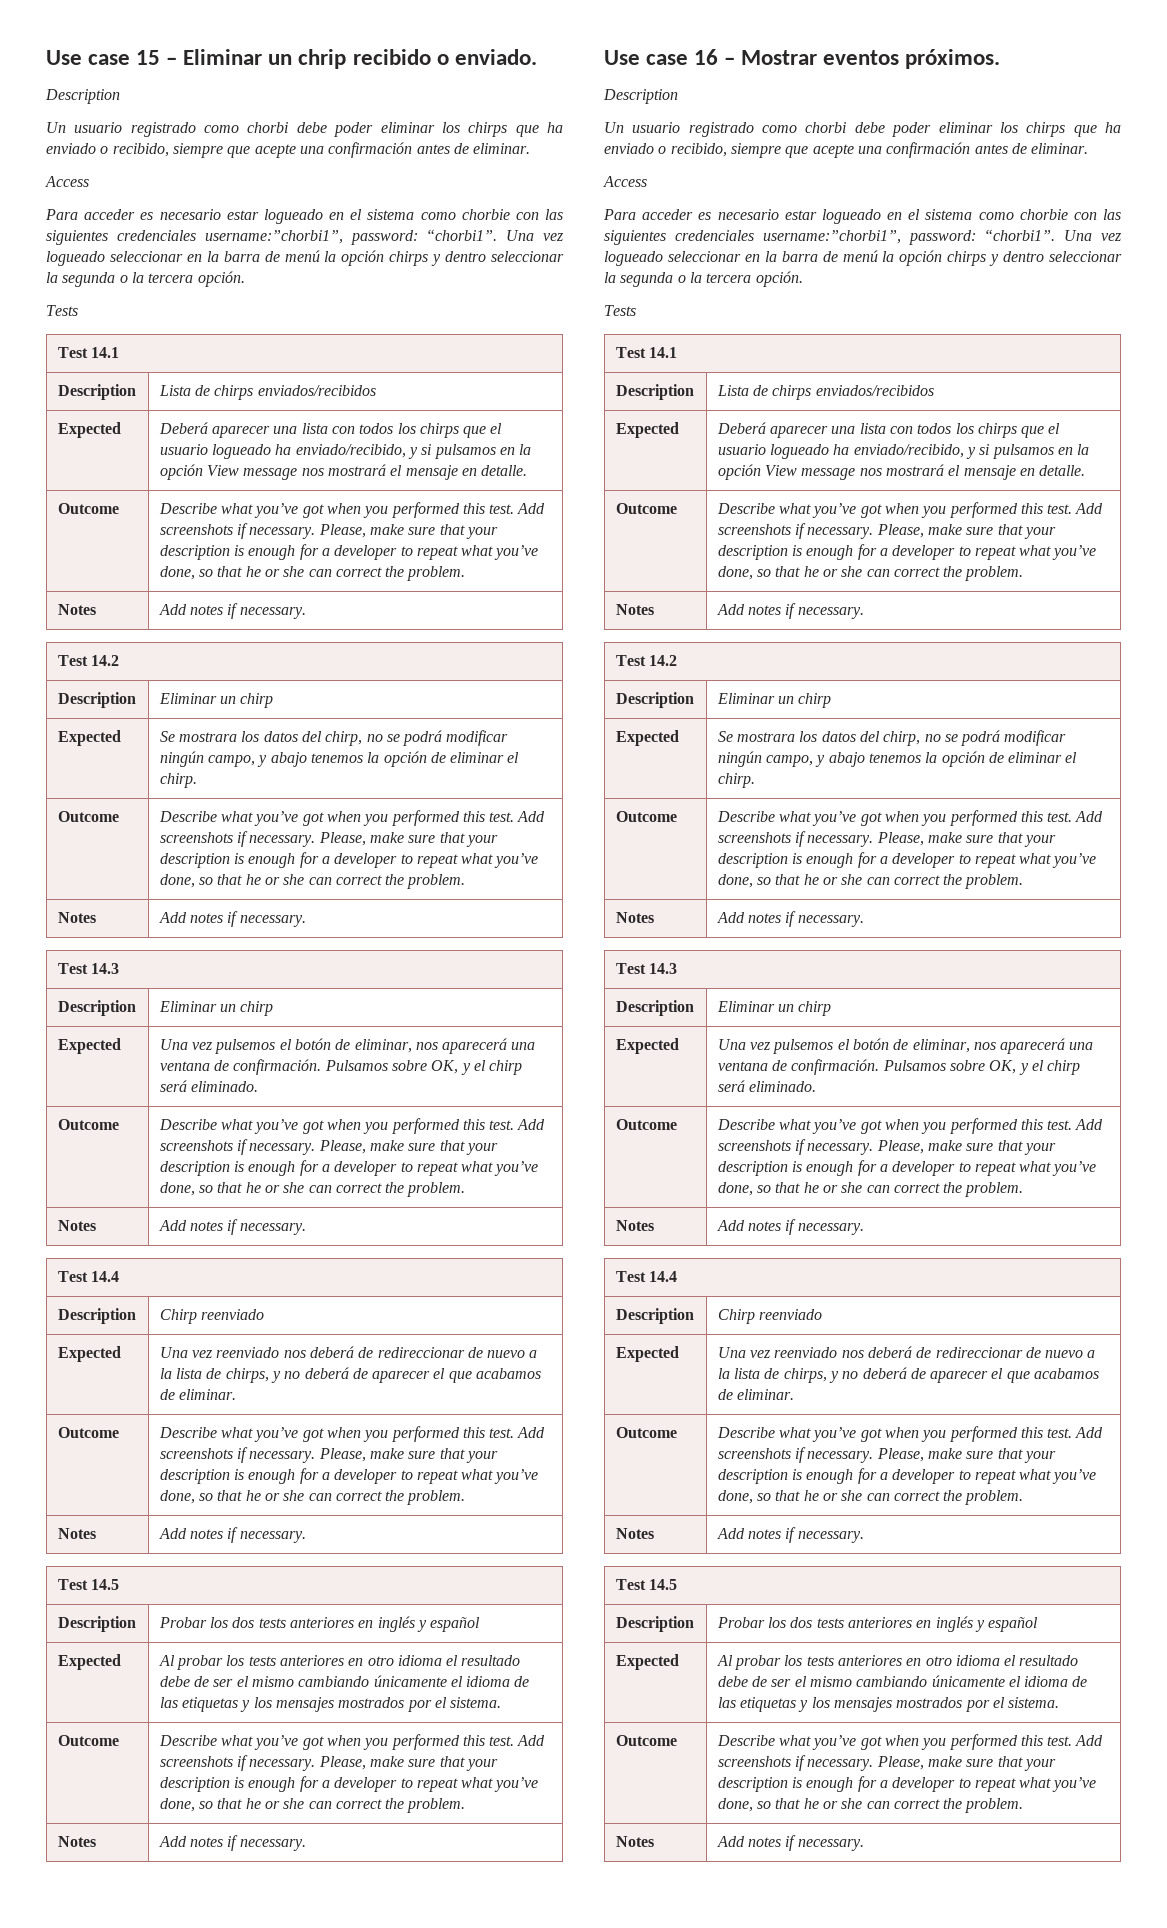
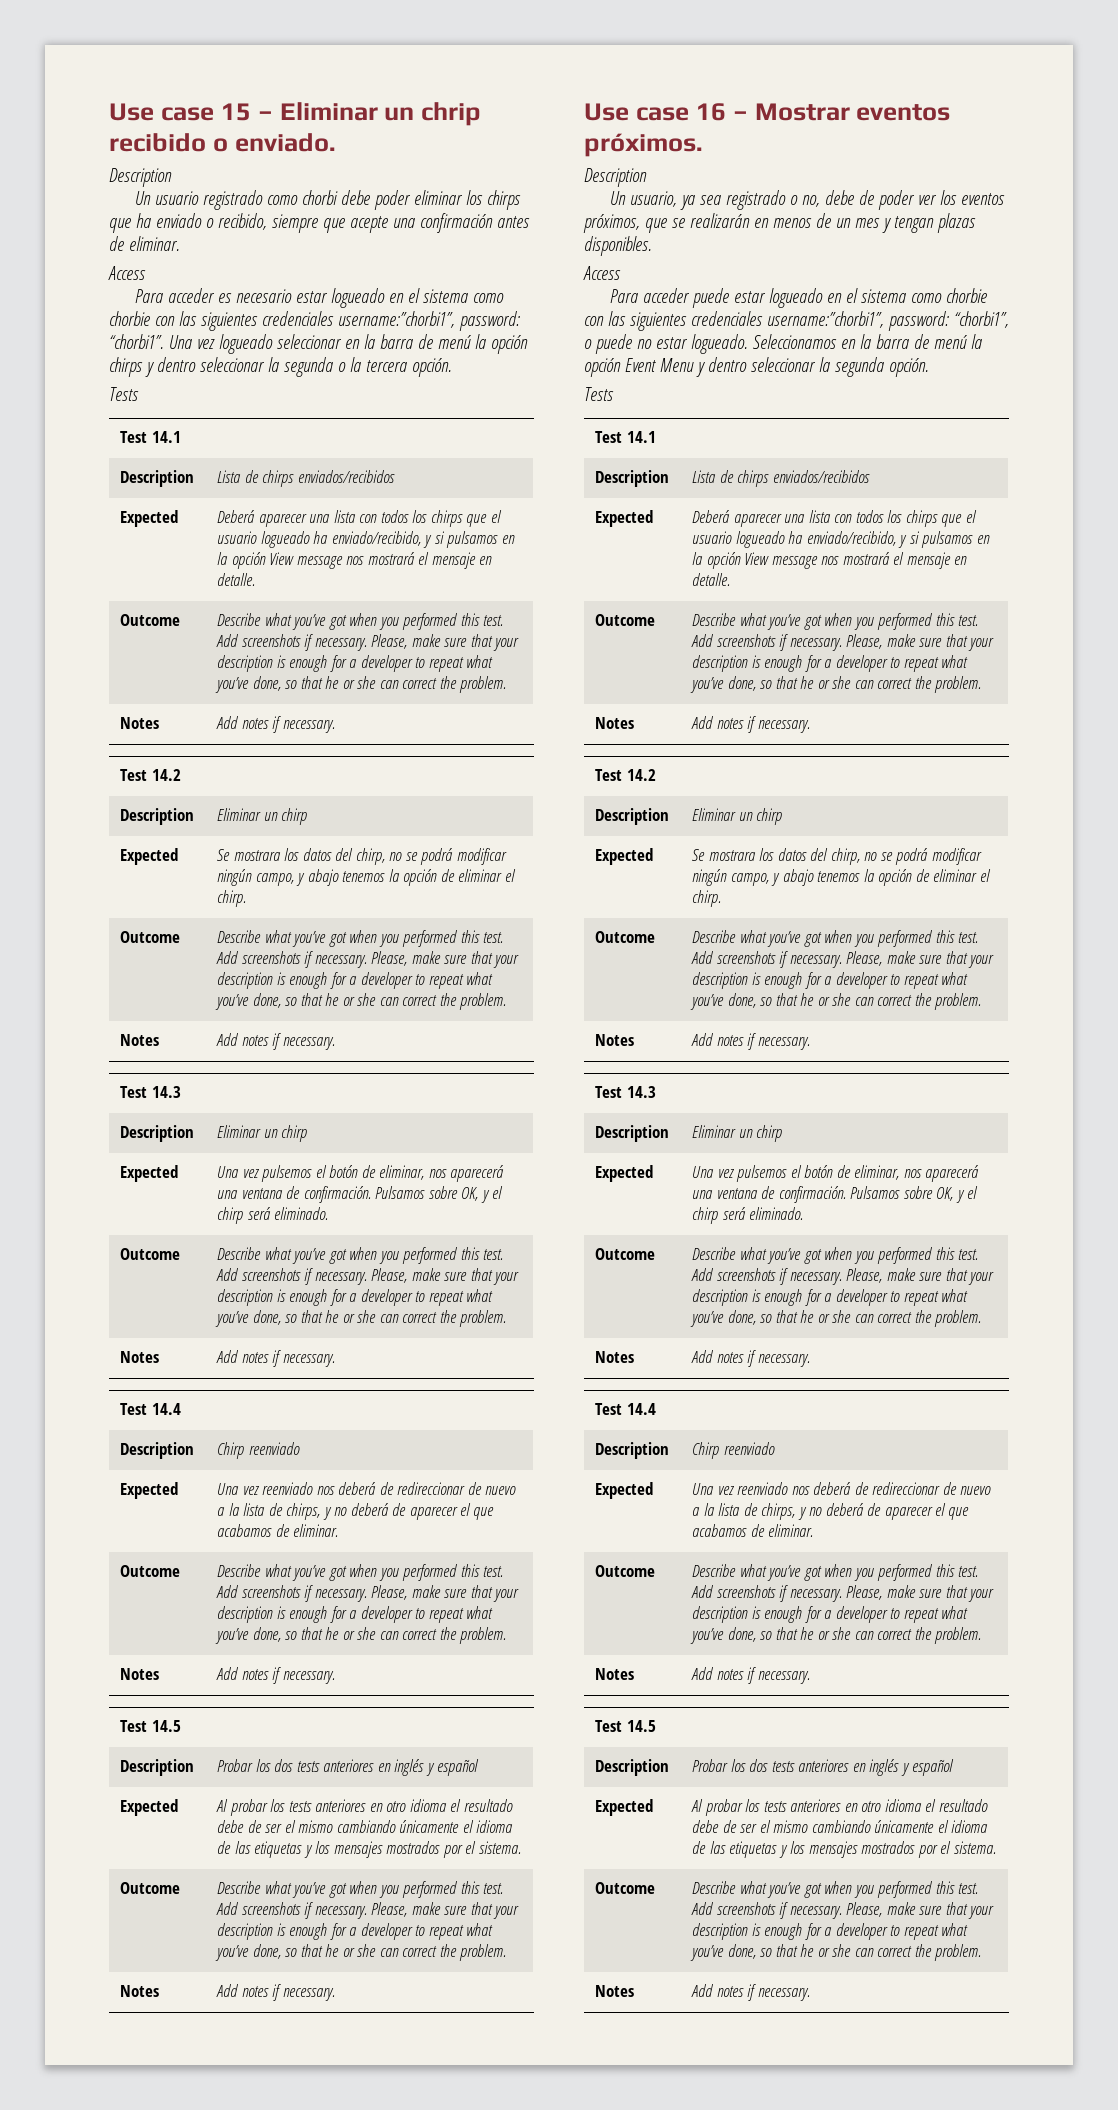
[632,122,1121,137] [604,142,1089,158] [603,176,647,187] [603,209,779,220] usuario registrado como chorbi debe poder eliminar los chirps que ha enviado o recibido, siempre que acepte una confirmación antes de eliminar. // Access // Para acceder es necesario -> [630,190,1006,210] [583,213,976,233] [584,236,652,256] [583,266,621,280] [610,288,730,308] usuario, ya sea registrado o no, debe de poder ver los eventos próximos, que se realizarán en menos de un mes y tengan plazas disponibles. // Access // Para acceder puede
[984,229,1122,241] [604,250,1122,266] [604,272,752,287] “chorbi1”. Una vez logueado seleccionar en la barra de menú la opción chirps y dentro seleccionar la segunda o la tercera -> [953,311,1009,328] [584,334,982,354] [584,357,884,377] “chorbi1”, o puede no estar logueado. Seleccionamos en la barra de menú la opción Event Menu y dentro seleccionar la segunda

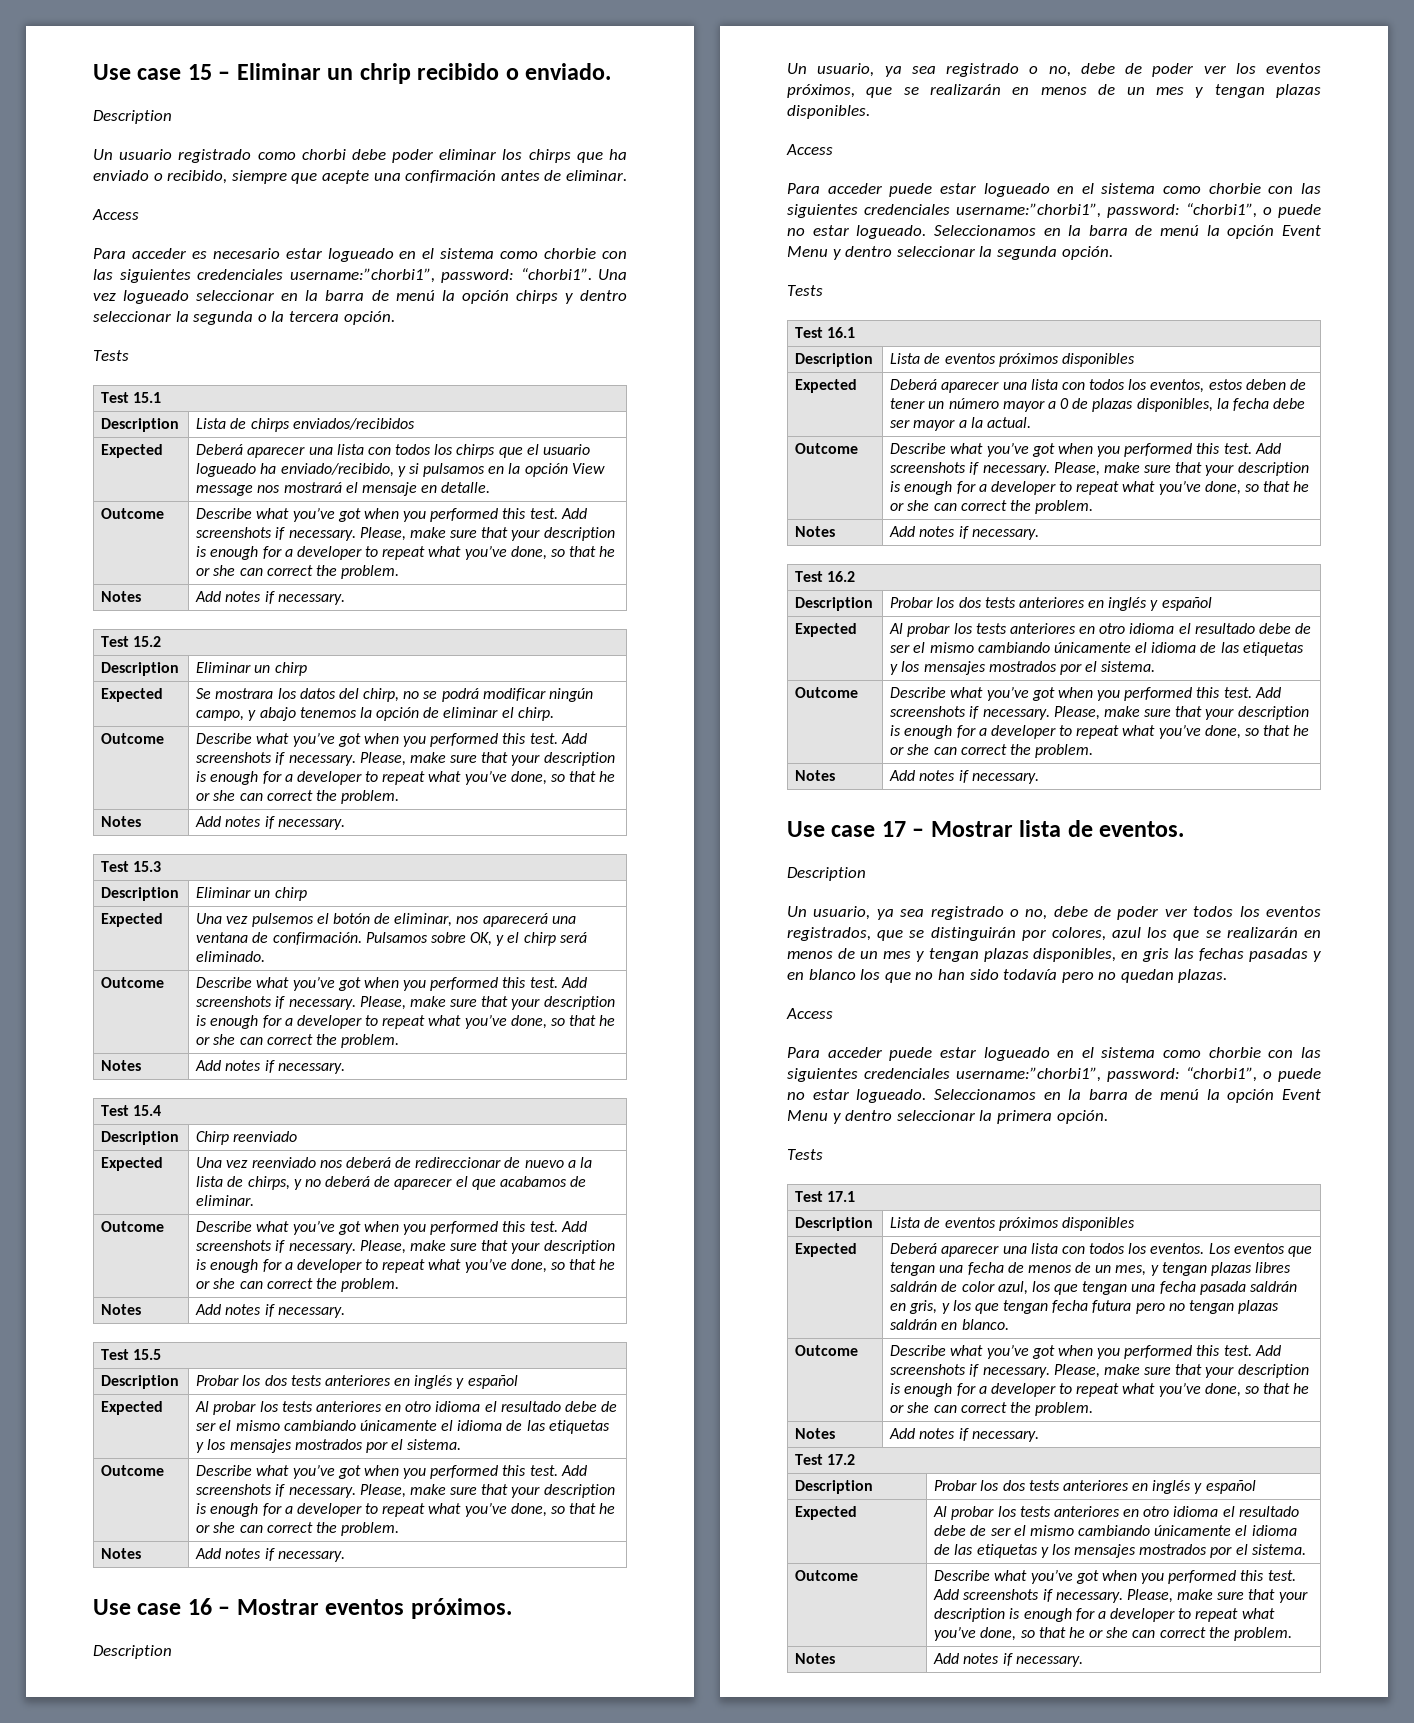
[151,431,181,443] 14.1 -> [133,392,162,403] 15.1
[151,769,181,781] 14.2 -> [133,636,162,647] 15.2
[151,1086,181,1098] 14.3 -> [133,861,162,872] 15.3
[151,1403,181,1415] 14.4 -> [133,1105,162,1116] 15.4
[151,1720,181,1732] 14.5 -> [133,1349,162,1360] 15.5
[626,431,656,443] [595,470,670,487] [692,470,870,487] [595,510,654,527] [692,510,977,527] [692,531,990,548] [692,552,968,569] [692,573,731,586] 14.1 // Description | Lista de chirps enviados/recibidos // Expected | Deberá aparecer una lista con todos los chirps que el usuario logueado ha enviado/recibido, y si pulsamos en la opción View message nos mostrará el mensaje en detalle. -> [827,327,856,338] [795,353,874,367] [890,353,1135,367] [795,379,858,393] [890,379,1307,393] [890,398,1306,412] [890,417,1031,431] 16.1 // Description | Lista de eventos próximos disponibles // Expected | Deberá aparecer una lista con todos los eventos, estos deben de tener un número mayor a 0 de plazas disponibles, la fecha debe ser mayor a la actual.
[626,769,656,781] [595,808,670,825] [692,808,783,825] [595,848,654,865] [692,848,982,865] [692,869,991,886] [692,890,722,907] [595,931,656,943] [692,930,979,947] [691,951,995,968] [692,972,969,989] [690,993,982,1010] [595,1034,635,1046] [691,1033,810,1050] [595,1086,656,1098] [595,1125,670,1142] [692,1125,783,1142] [595,1165,654,1182] [692,1165,980,1182] [692,1186,979,1203] [692,1207,804,1224] [595,1248,656,1260] [692,1247,979,1264] [691,1268,995,1285] [692,1289,969,1306] [690,1310,982,1327] [595,1351,635,1363] [691,1350,810,1367] [595,1403,656,1415] [595,1442,670,1459] [692,1442,775,1459] [595,1482,654,1499] [692,1482,992,1495] [692,1503,970,1520] [692,1524,814,1537] [595,1565,656,1577] [692,1564,979,1581] [691,1585,995,1602] [692,1606,969,1623] [690,1627,982,1644] [595,1668,635,1680] [691,1667,810,1684] [595,1720,656,1732] 14.2 // Description | Eliminar un chirp // Expected | Se mostrara los datos del chirp, no se podrá modificar ningún campo, y abajo tenemos la opción de eliminar el chirp. // Outcome | Describe what you’ve got when you performed this test. Add screenshots if necessary. Please, make sure that your description is enough for a developer to repeat what you’ve done, so that he or she can correct the problem. // Notes | Add notes if necessary. // Test 14.3 // Description | Eliminar un chirp // Expected | Una vez pulsemos el botón de eliminar, nos aparecerá una ventana de confirmación. Pulsamos sobre OK, y el chirp será eliminado. // Outcome | Describe what you’ve got when you performed this test. Add screenshots if necessary. Please, make sure that your description is enough for a developer to repeat what you’ve done, so that he or she can correct the problem. // Notes | Add notes if necessary. // Test 14.4 // Description | Chirp reenviado // Expected | Una vez reenviado nos deberá de redireccionar de nuevo a la lista de chirps, y no deberá de aparecer el que acabamos de eliminar. // Outcome | Describe what you’ve got when you performed this test. Add screenshots if necessary. Please, make sure that your description is enough for a developer to repeat what you’ve done, so that he or she can correct the problem. // Notes | Add notes if necessary. // Test 14.5 -> [827,571,856,582] 16.2
(810, 1994) none -> [787,820,1185,837] [787,867,866,881] [787,906,1321,920] [787,927,1321,941] [787,948,1321,962] [787,969,1228,983] [786,1008,833,1019] [787,1047,1321,1061] [787,1067,1321,1082] [787,1089,1321,1103] [787,1110,1108,1124] [787,1149,823,1160] [795,1191,856,1202] [795,1217,874,1231] [890,1217,1135,1231] [795,1243,858,1257] [890,1243,1313,1257] [890,1262,1292,1276] [890,1281,1298,1295] [890,1300,1280,1314] [890,1319,1009,1330] [795,1345,859,1356] [890,1344,1281,1359] [890,1364,1309,1378] [890,1382,1310,1397] [890,1402,1094,1416] [795,1428,836,1439] [889,1428,1039,1442] [795,1454,856,1465] [795,1480,874,1494] [934,1480,1256,1494] [795,1506,858,1520] [933,1506,1299,1520] [934,1525,1297,1536] [934,1544,1306,1558] [795,1570,859,1581] [934,1569,1296,1584] [933,1589,1308,1603] [934,1608,1275,1622] [934,1626,1293,1641] [795,1653,836,1664] [933,1653,1083,1667] // Use case 17 – Mostrar lista de eventos. // Description // Un usuario, ya sea registrado o no, debe de poder ver todos los eventos registrados, que se distinguirán por colores, azul los que se realizarán en menos de un mes y tengan plazas disponibles, en gris las fechas pasadas y en blanco los que no han sido todavía pero no quedan plazas. // Access // Para acceder puede estar logueado en el sistema como chorbie con las siguientes credenciales username:”chorbi1”, password: “chorbi1”, o puede no estar logueado. Seleccionamos en la barra de menú la opción Event Menu y dentro seleccionar la primera opción. // Tests // Test 17.1 // Description | Lista de eventos próximos disponibles // Expected | Deberá aparecer una lista con todos los eventos. Los eventos que tengan una fecha de menos de un mes, y tengan plazas libres saldrán de color azul, los que tengan una fecha pasada saldrán en gris, y los que tengan fecha futura pero no tengan plazas saldrán en blanco. // Outcome | Describe what you’ve got when you performed this test. Add screenshots if necessary. Please, make sure that your description is enough for a developer to repeat what you’ve done, so that he or she can correct the problem. // Notes | Add notes if necessary. // Test 17.2 // Description | Probar los dos tests anteriores en inglés y español // Expected | Al probar los tests anteriores en otro idioma el resultado debe de ser el mismo cambiando únicamente el idioma de las etiquetas y los mensajes mostrados por el sistema. // Outcome | Describe what you’ve got when you performed this test. Add screenshots if necessary. Please, make sure that your description is enough for a developer to repeat what you’ve done, so that he or she can correct the problem. // Notes | Add notes if necessary.

